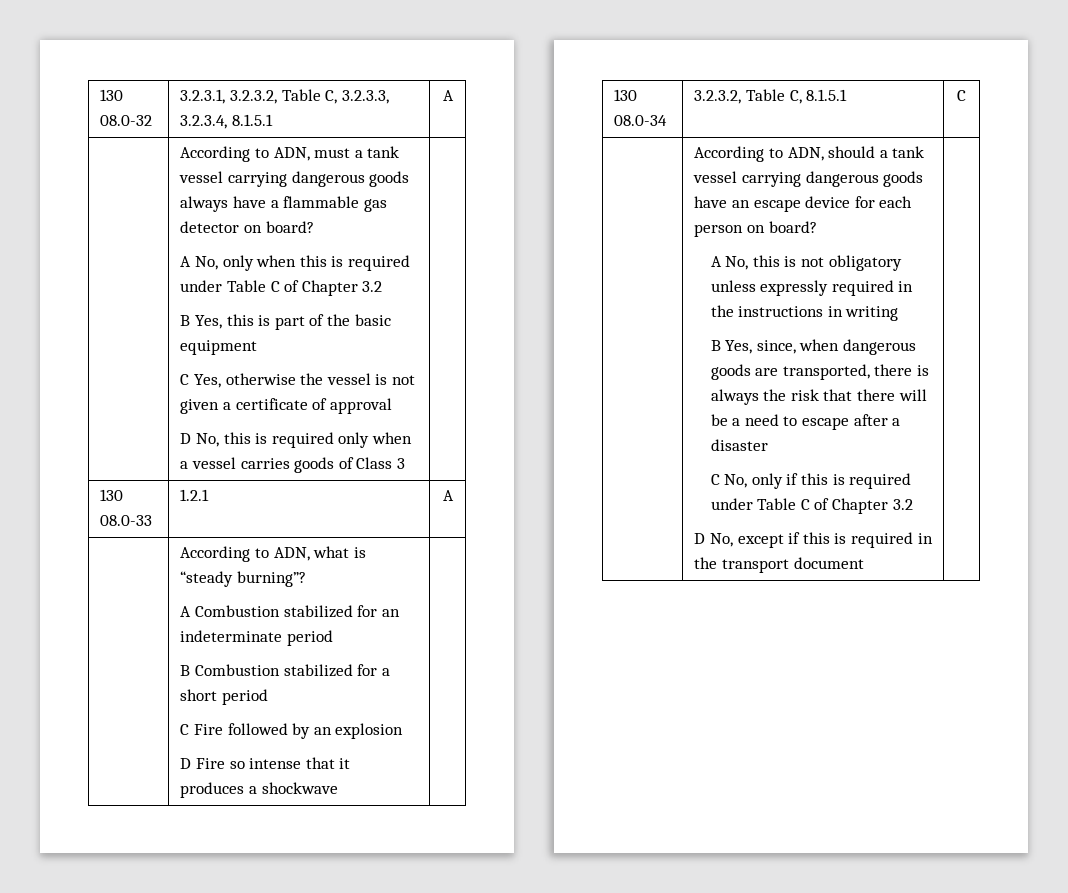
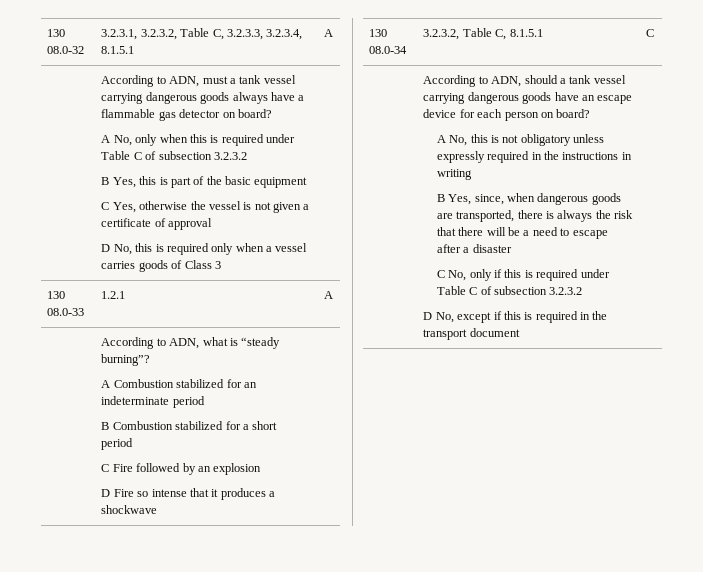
[301,280,383,296] Chapter 3.2 -> [158,151,247,160] subsection 3.2.3.2
[831,498,913,514] Chapter 3.2 -> [494,286,583,295] subsection 3.2.3.2

